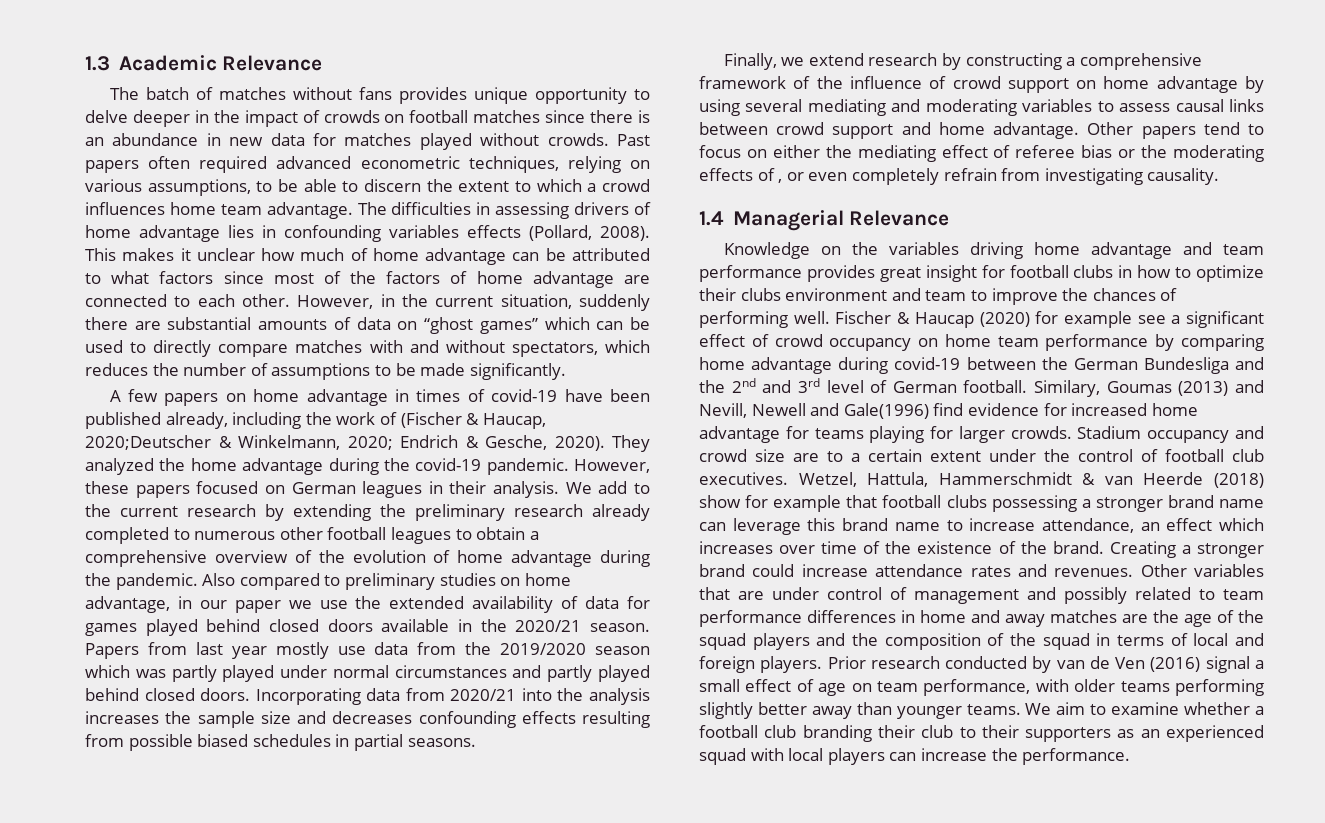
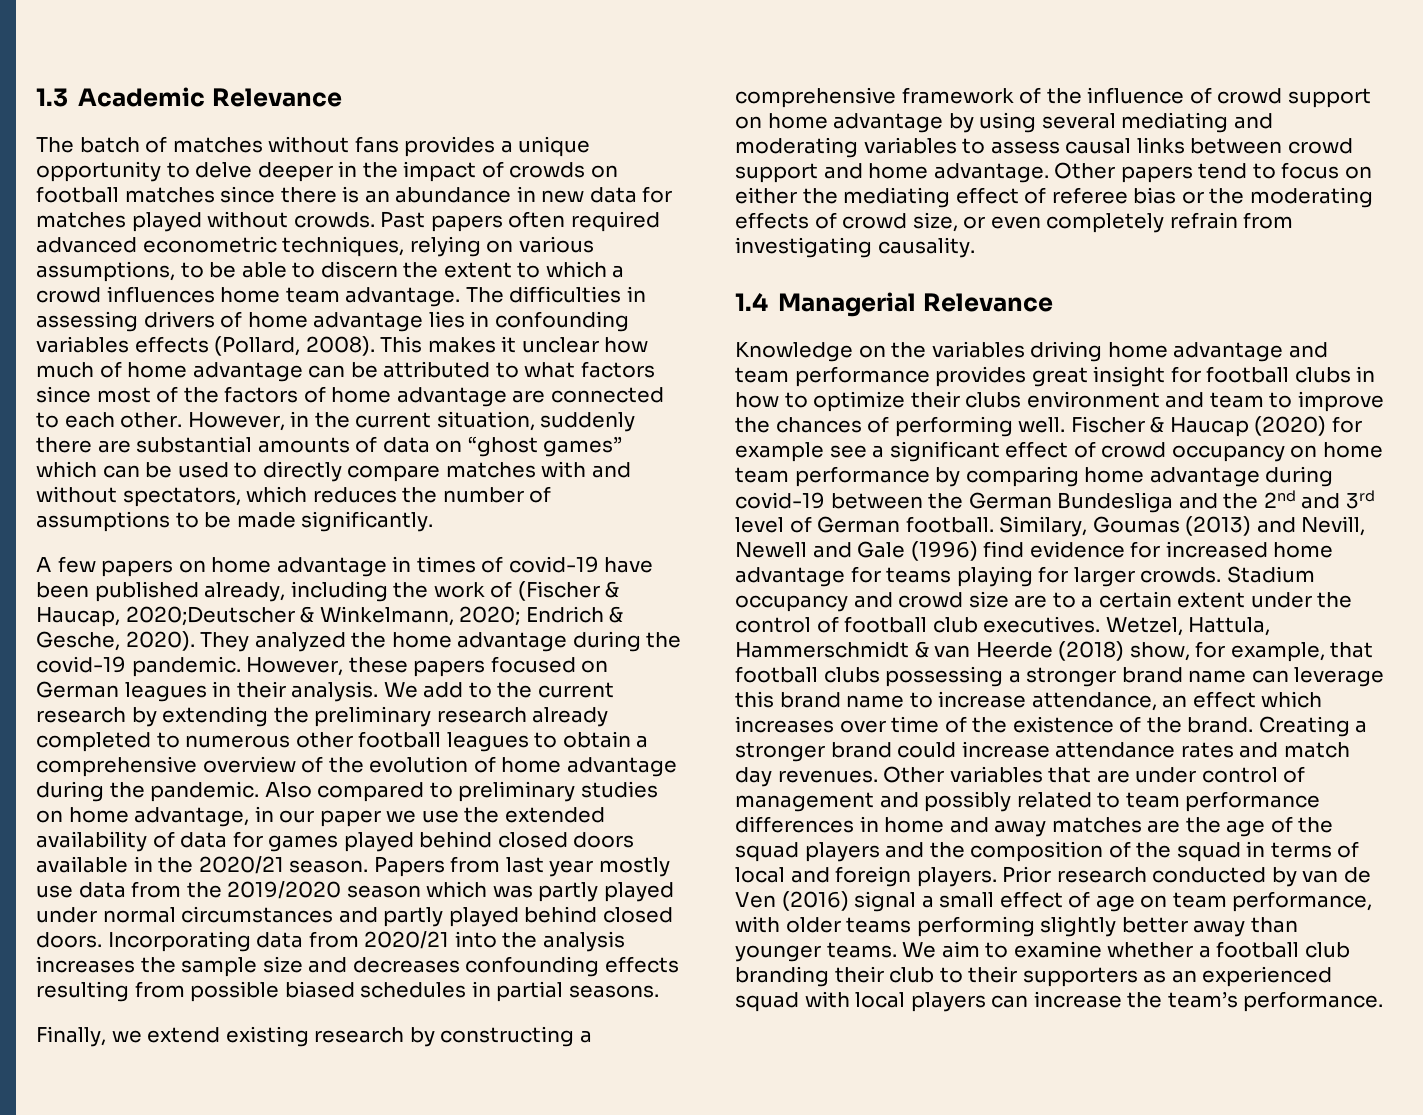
(467, 95) none -> [500,140,513,153] a
(864, 59) none -> [225,1026,309,1047] existing
[778,179,783,183] , -> [842,212,958,232] crowd size,
[843,403,929,419] Gale(1996) -> [857,541,978,561] Gale (1996)
[699,495,842,512] show for example -> [1129,641,1325,662] show, for example,
(1047, 570) none -> [1283,742,1350,758] [735,767,772,787] match day
(1018, 754) none -> [1167,991,1238,1008] team’s

